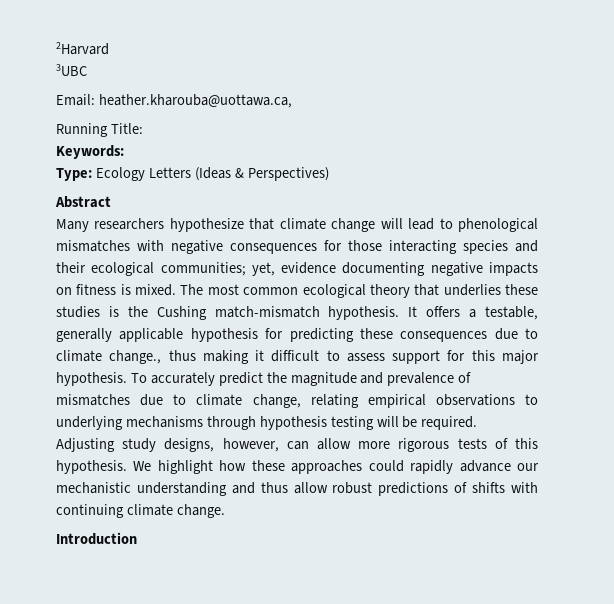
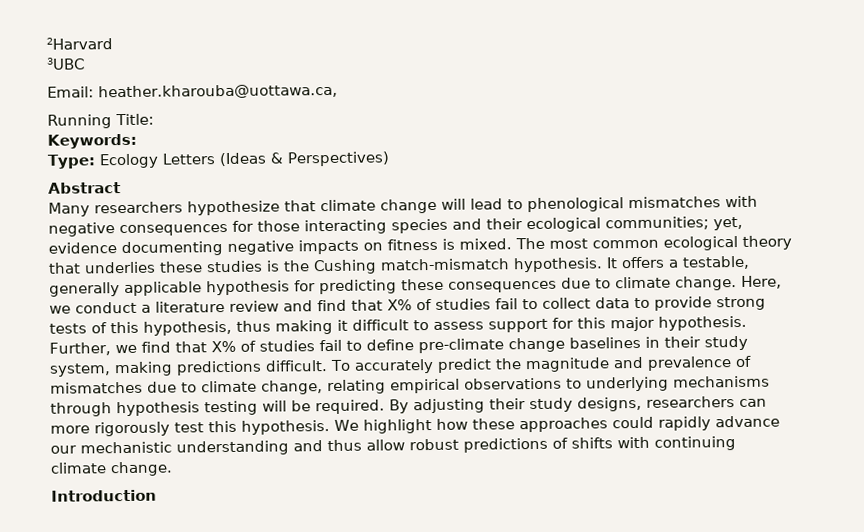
[109,350,162,364] change., -> [675,275,782,291] [49,296,766,314] [49,320,232,336] change. Here, we conduct a literature review and find that X% of studies fail to collect data to provide strong tests of this hypothesis,
(127, 379) none -> [49,335,748,356] [49,360,328,377] Further, we find that X% of studies fail to define pre-climate change baselines in their study system, making predictions difficult.
[56,438,508,452] Adjusting study designs, however, can allow more rigorous tests of -> [389,396,767,414] [50,421,204,437] By adjusting their study designs, researchers can more rigorously test

